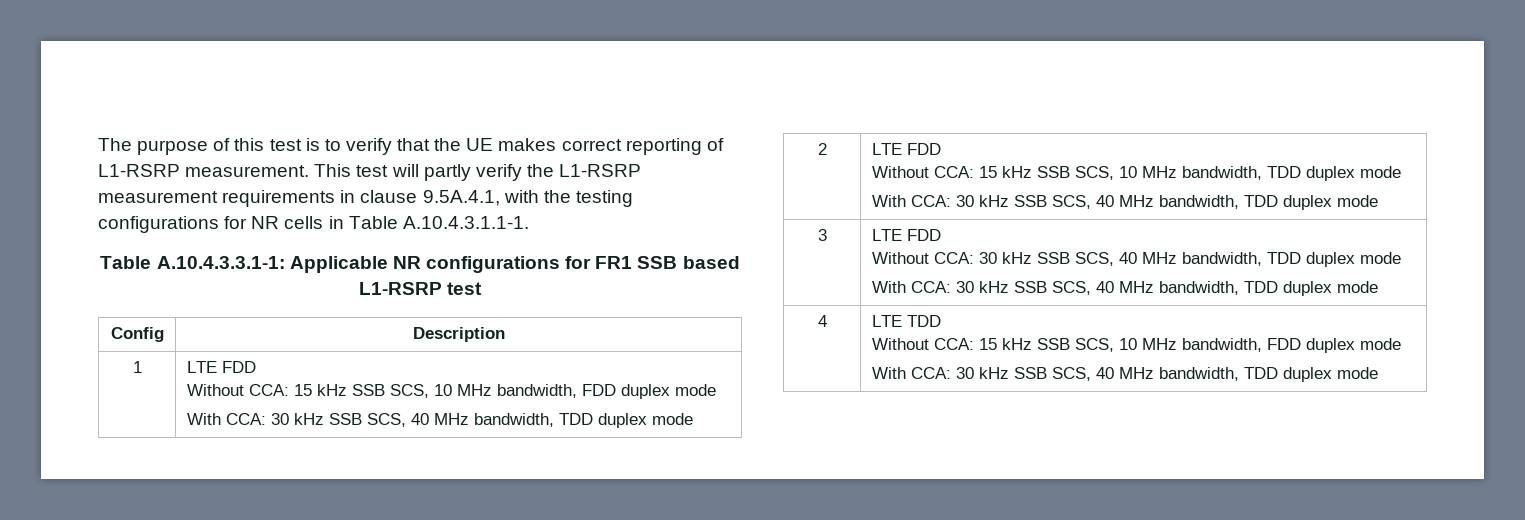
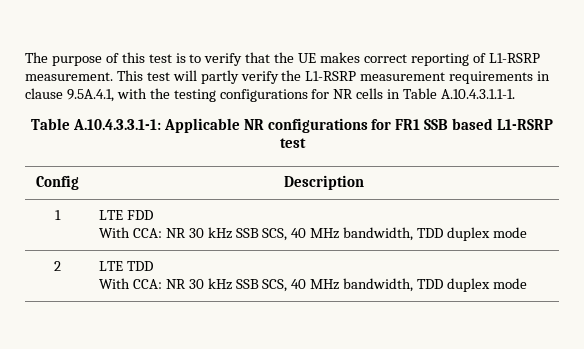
[186,384,716,399] [186,413,266,425] // Without CCA: 15 kHz SSB SCS, 10 MHz bandwidth, FDD duplex mode // With CCA: -> [98,227,186,238] // With CCA: NR
[906,143,941,155] [871,166,1401,181] [871,195,951,207] FDD // Without CCA: 15 kHz SSB SCS, 10 MHz bandwidth, TDD duplex mode // With CCA: -> [126,261,153,271] [98,278,186,289] TDD // With CCA: NR
[817,229,827,241] [871,229,941,241] [871,252,1401,267] [871,281,1378,296] [817,315,827,327] [871,315,941,327] [871,338,1401,353] [871,367,1378,382] // 3 | LTE FDD // Without CCA: 30 kHz SSB SCS, 40 MHz bandwidth, TDD duplex mode // With CCA: 30 kHz SSB SCS, 40 MHz bandwidth, TDD duplex mode // 4 | LTE TDD // Without CCA: 15 kHz SSB SCS, 10 MHz bandwidth, FDD duplex mode // With CCA: 30 kHz SSB SCS, 40 MHz bandwidth, TDD duplex mode -> (527, 283) none

